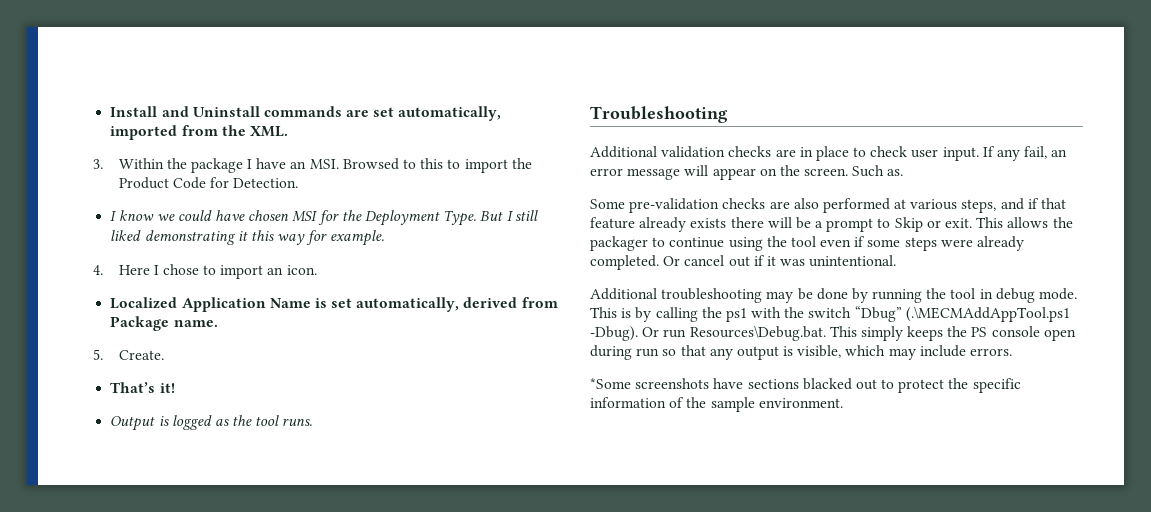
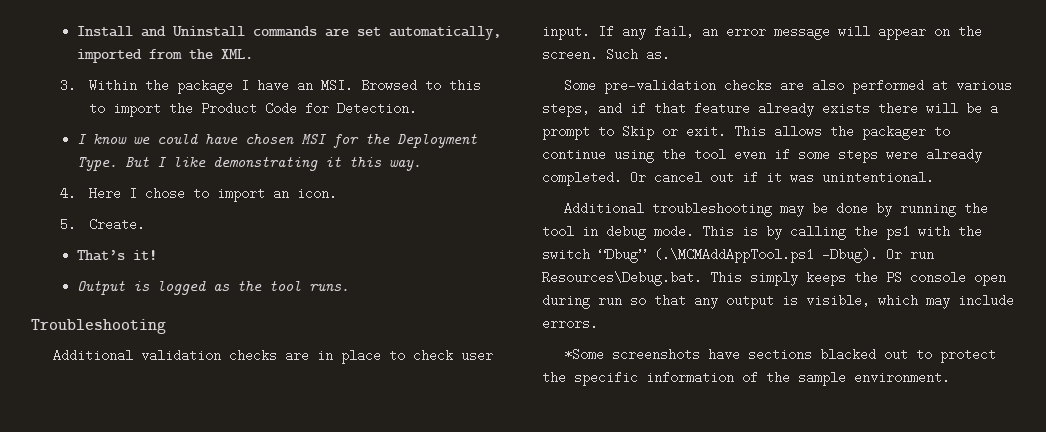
[514,210,538,221] [110,230,142,241] still liked -> [173,157,207,167] like
[277,230,385,246] way for example. -> [389,159,422,171] way.
[110,297,558,312] [110,316,218,331] // Localized Application Name is set automatically, derived from Package name. -> (338, 193) none
[905,306,1070,322] (.\MECMAddAppTool.ps1 -> [654,248,814,263] (.\MCMAddAppTool.ps1

